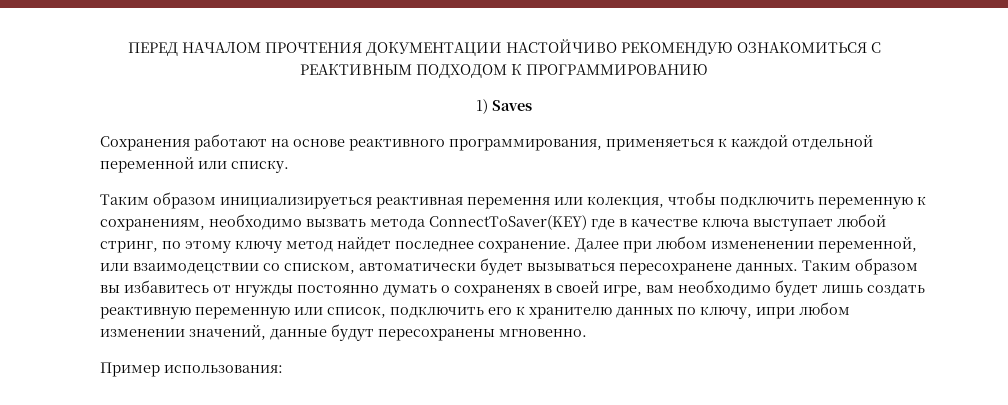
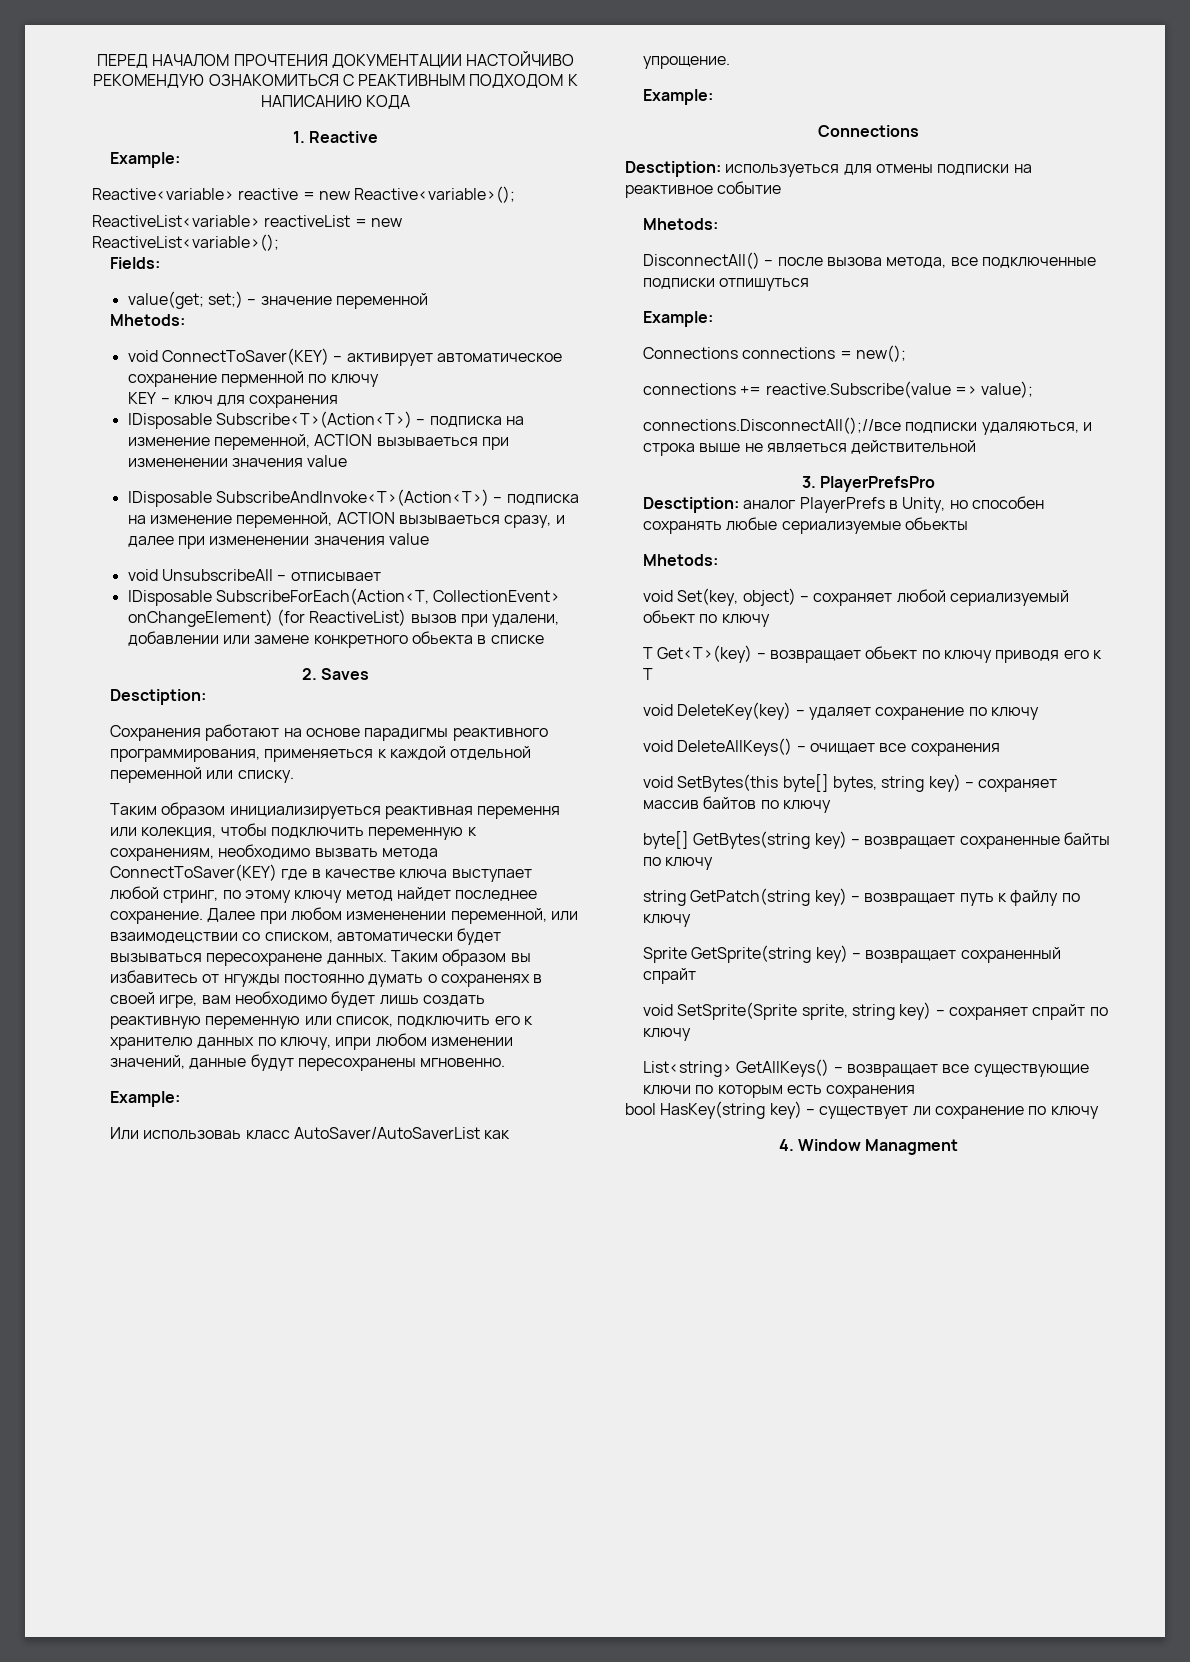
[526,64,708,75] [476,99,488,114] ПРОГРАММИРОВАНИЮ // 1) -> [260,95,411,109] [292,131,379,143] [110,152,181,168] [92,186,516,203] [92,215,402,227] [92,234,279,251] [110,257,161,269] [127,291,428,309] [110,314,186,326] [127,348,562,366] [127,371,379,387] [128,392,339,408] [127,411,524,429] [127,434,509,450] [127,455,348,467] [127,489,579,507] [127,512,565,528] [127,533,429,549] [127,569,381,581] [127,588,561,606] [127,609,560,627] [127,631,544,648] [301,668,317,680] НАПИСАНИЮ КОДА // 1. Reactive // Example: // Reactive<variable> reactive = new Reactive<variable>(); // ReactiveList<variable> reactiveList = new ReactiveList<variable>(); // Fields: // value(get; set;) – значение переменной // Mhetods: // void ConnectToSaver(KEY) – активирует автоматическое сохранение перменной по ключу // KEY – ключ для сохранения // IDisposable Subscribe<T>(Action<T>) – подписка на изменение переменной, ACTION вызываеться при измененении значения value // IDisposable SubscribeAndInvoke<T>(Action<T>) – подписка на изменение переменной, ACTION вызываеться сразу, и далее при измененении значения value // void UnsubscribeAll – отписывает // IDisposable SubscribeForEach(Action<T, CollectionEvent> onChangeElement) (for ReactiveList) вызов при удалени, добавлении или замене конкретного обьекта в списке // 2.
(532, 105) none -> [110,689,207,705] // Desctiption:
(345, 143) none -> [364,728,449,741] парадигмы
[99,362,283,377] Пример использования: -> [110,1091,181,1107] [110,1127,511,1140] [643,56,731,69] [643,89,714,105] [818,125,919,137] [625,161,1032,177] [625,181,782,198] [643,218,719,230] [643,252,1097,269] [643,278,810,291] [643,311,714,327] [643,345,907,362] [643,381,1034,398] [643,417,1093,435] [643,440,977,456] [801,476,936,492] [643,496,1045,513] [643,517,969,534] [643,554,719,566] [643,588,1070,606] [643,610,770,627] [643,645,1102,663] [643,668,654,680] [643,702,1040,720] [643,738,1000,756] [643,774,1058,792] [643,796,832,813] [643,831,1111,849] [643,857,714,870] [643,888,1080,906] [643,914,692,927] [643,945,1061,963] [643,968,697,984] [643,1002,1108,1020] [643,1028,692,1041] [643,1059,1089,1077] [643,1085,916,1098] [625,1101,1099,1119] [778,1139,959,1155] Example: // Или использоваь класс AutoSaver/AutoSaverList как упрощение. // Example: // Connections // Desctiption: используеться для отмены подписки на реактивное событие // Mhetods: // DisconnectAll() – после вызова метода, все подключенные подписки отпишуться // Example: // Connections connections = new(); // connections += reactive.Subscribe(value => value); // connections.DisconnectAll();//все подписки удаляються, и строка выше не являеться действительной // 3. PlayerPrefsPro // Desctiption: аналог PlayerPrefs в Unity, но способен сохранять любые сериализуемые обьекты // Mhetods: // void Set(key, object) – сохраняет любой сериализуемый обьект по ключу // T Get<T>(key) – возвращает обьект по ключу приводя его к T // void DeleteKey(key) – удаляет сохранение по ключу // void DeleteAllKeys() – очищает все сохранения // void SetBytes(this byte[] bytes, string key) – сохраняет массив байтов по ключу // byte[] GetBytes(string key) – возвращает сохраненные байты по ключу // string GetPatch(string key) – возвращает путь к файлу по ключу // Sprite GetSprite(string key) – возвращает сохраненный спрайт // void SetSprite(Sprite sprite, string key) – сохраняет спрайт по ключу // List<string> GetAllKeys() – возвращает все существующие ключи по которым есть сохранения // bool HasKey(string key) – существует ли сохранение по ключу // 4. Window Managment

